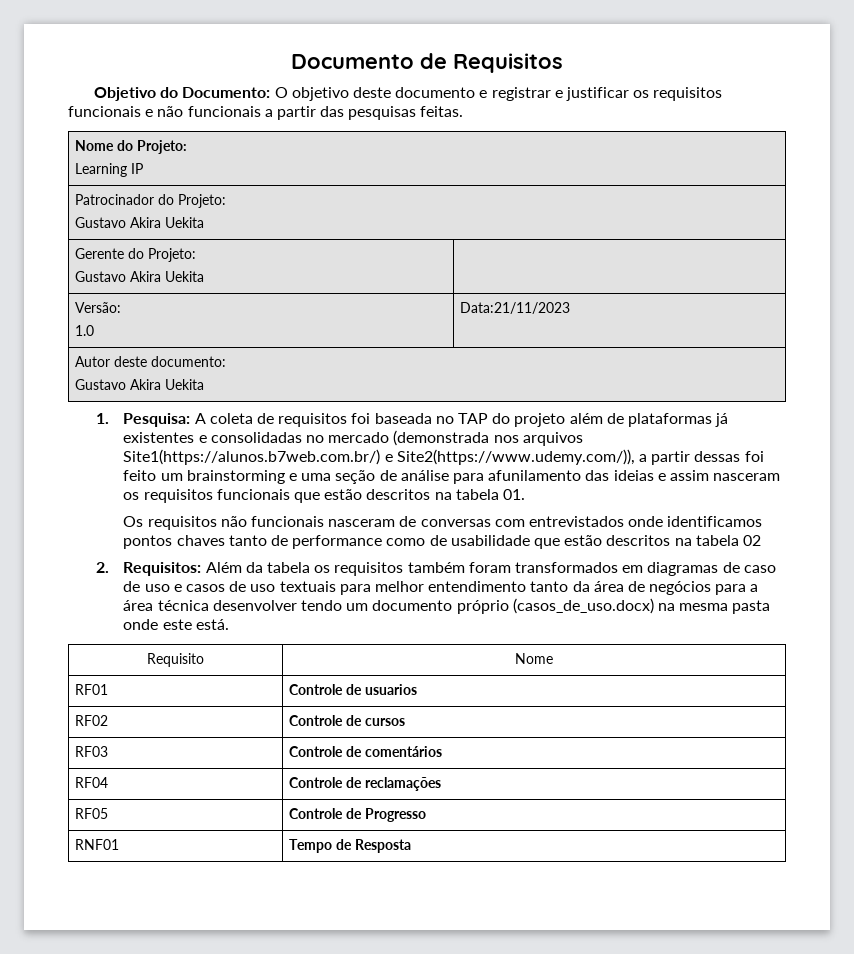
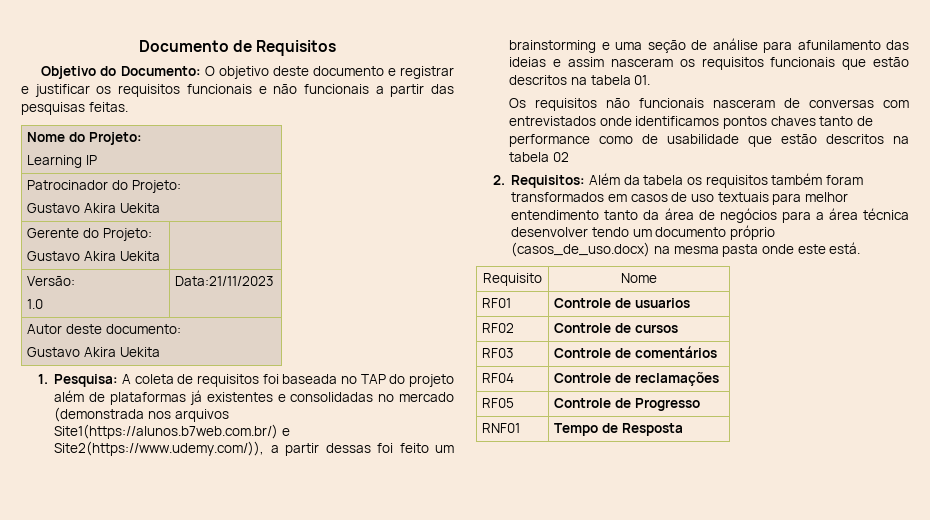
[647,562,776,576] [123,581,182,592] diagramas de caso de uso e -> (627, 198) none

